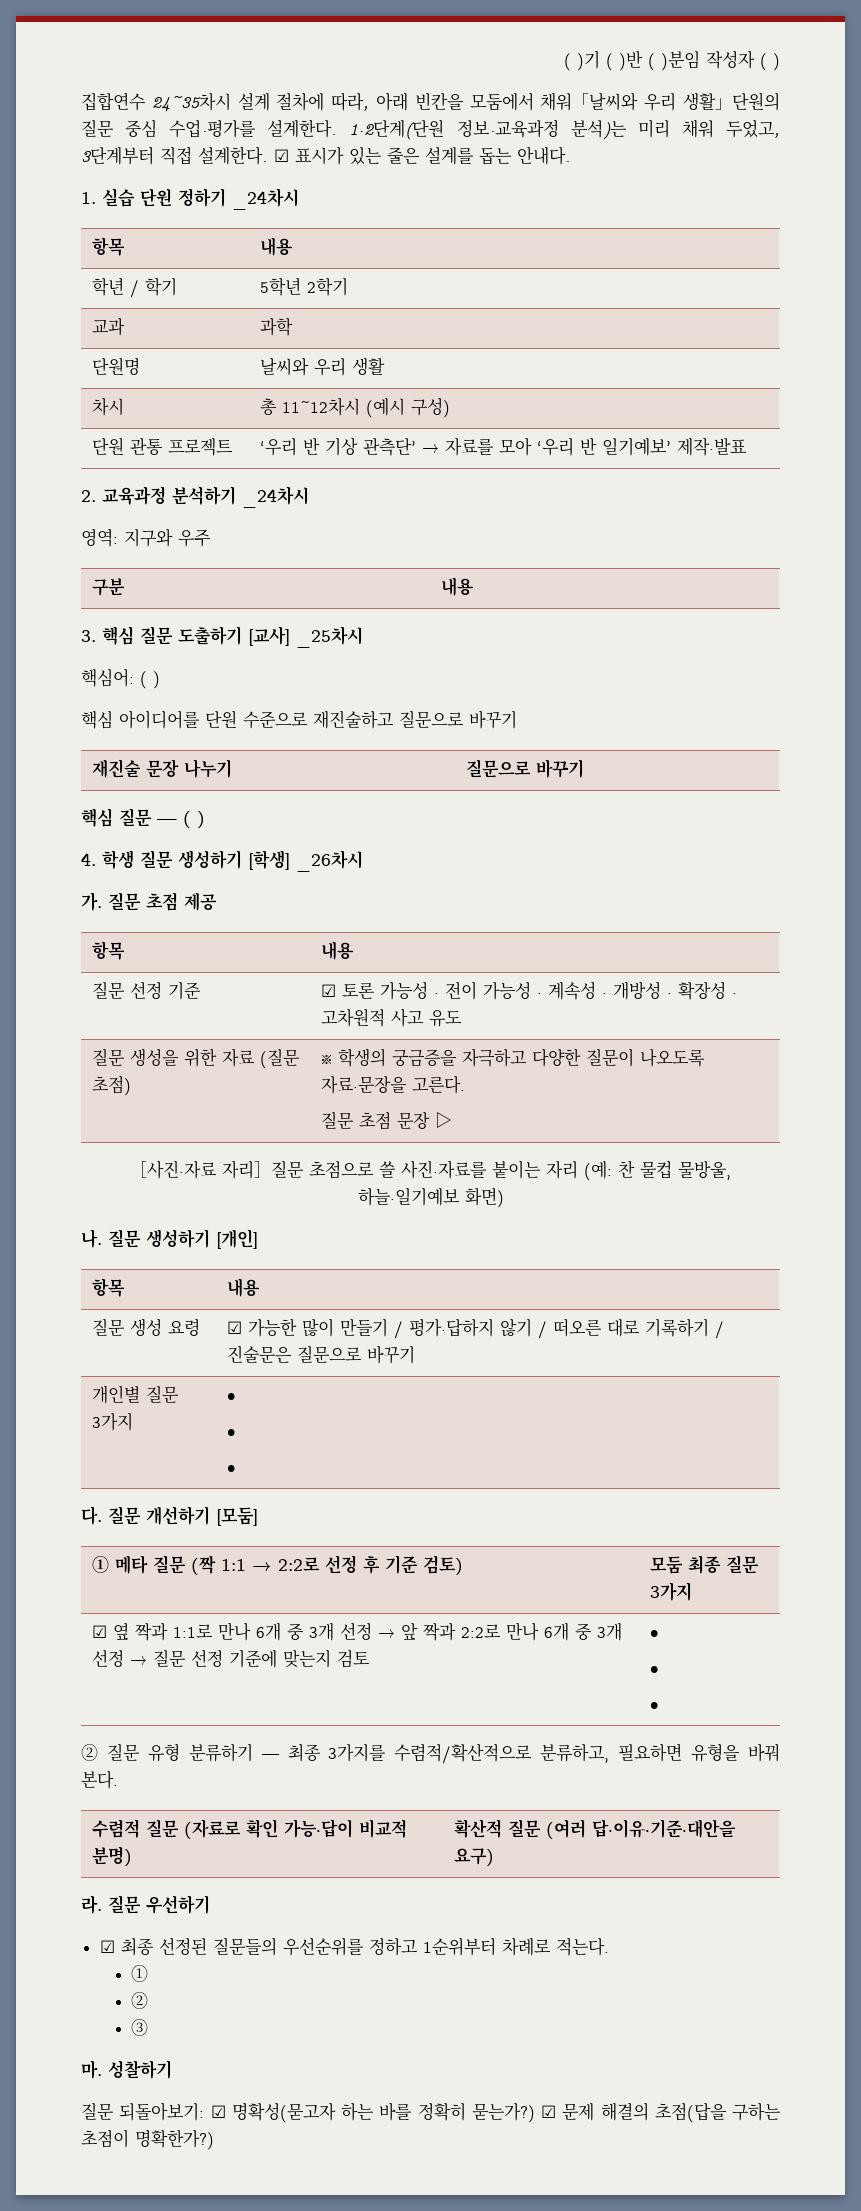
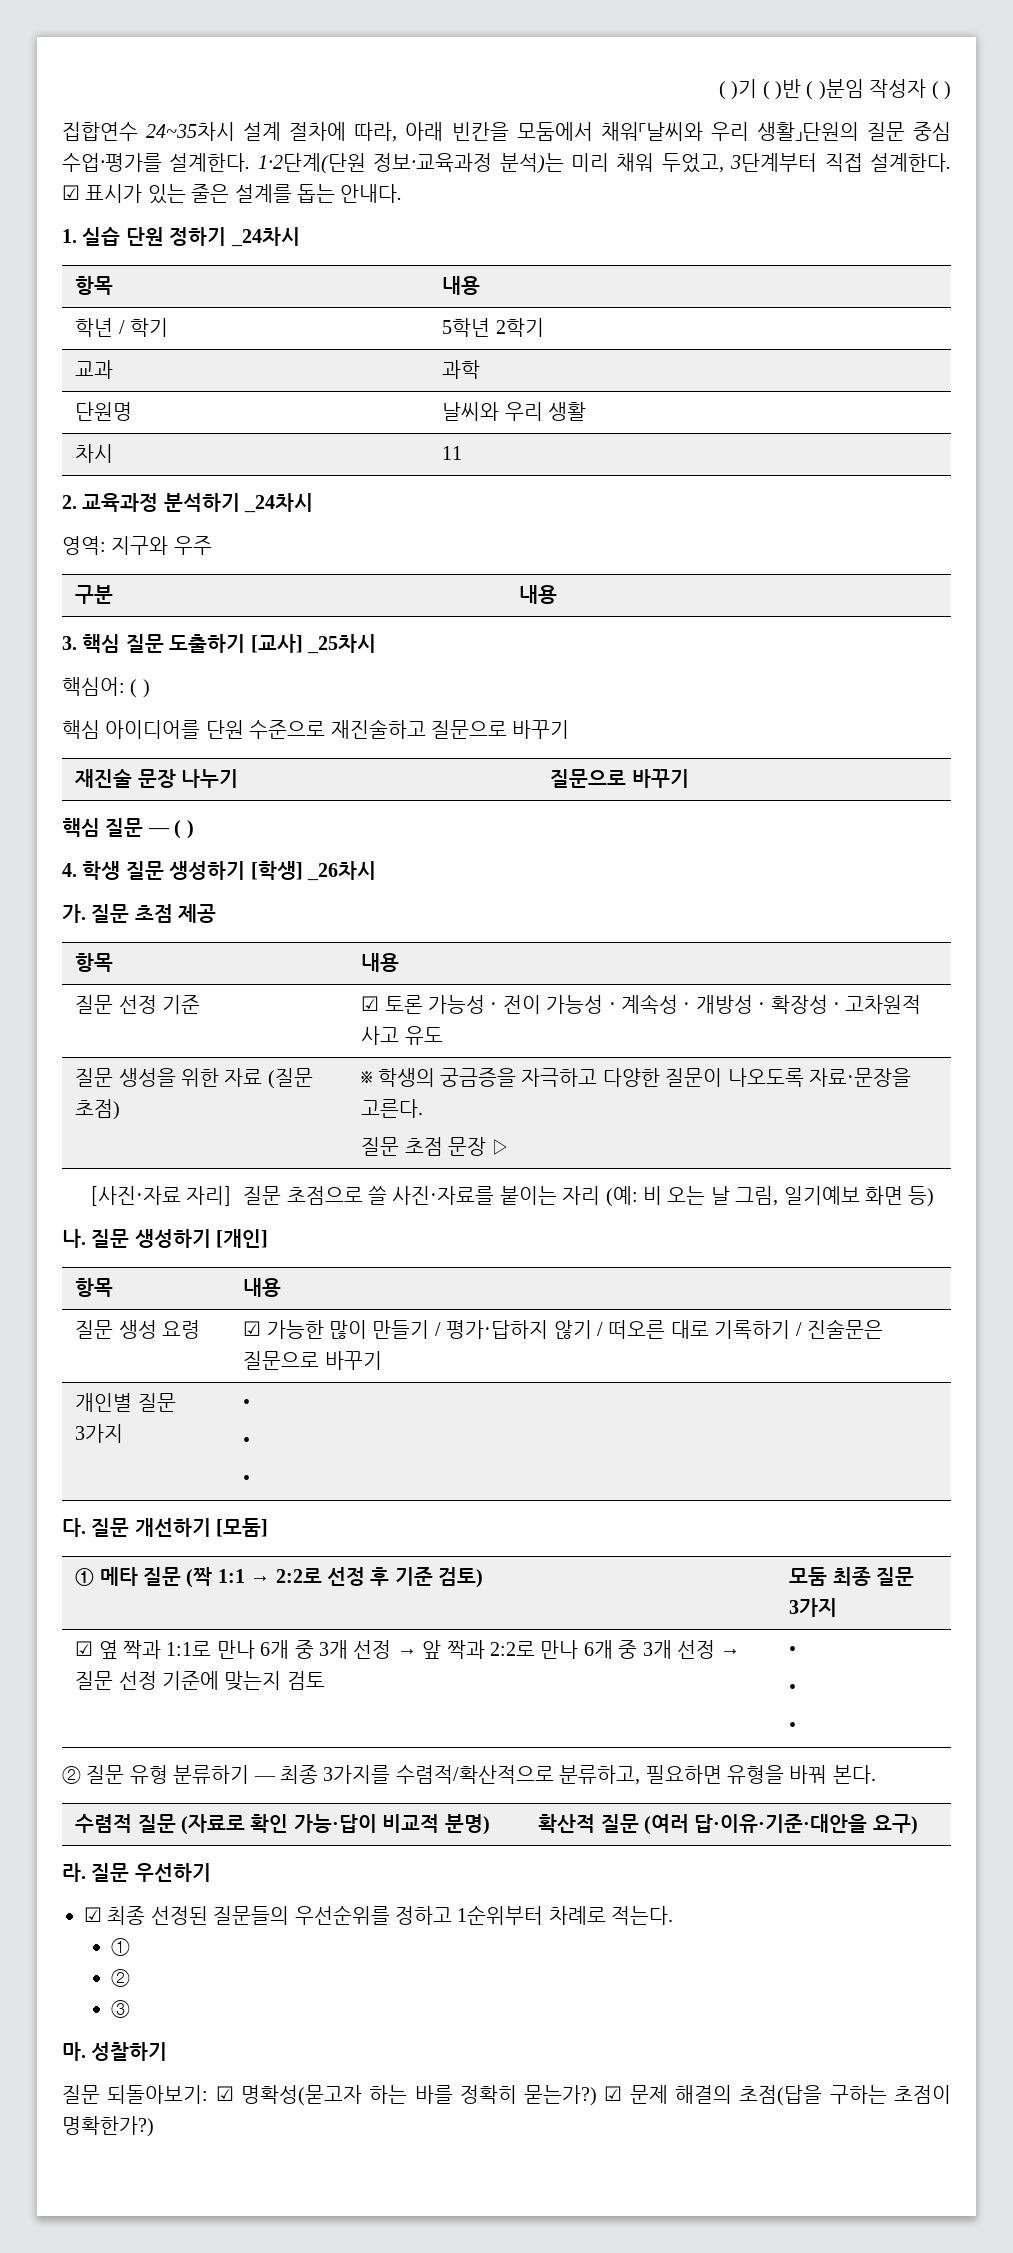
[259,397,450,418] [91,437,233,456] [259,437,747,456] 총 11~12차시 (예시 구성) // 단원 관통 프로젝트 | ‘우리 반 기상 관측단’ → 자료를 모아 ‘우리 반 일기예보’ 제작·발표 -> [442,446,463,460] 11
[618,1160,731,1180] [357,1187,504,1208] 찬 물컵 물방울, 하늘·일기예보 화면) -> [642,1186,935,1207] 비 오는 날 그림, 일기예보 화면 등)

